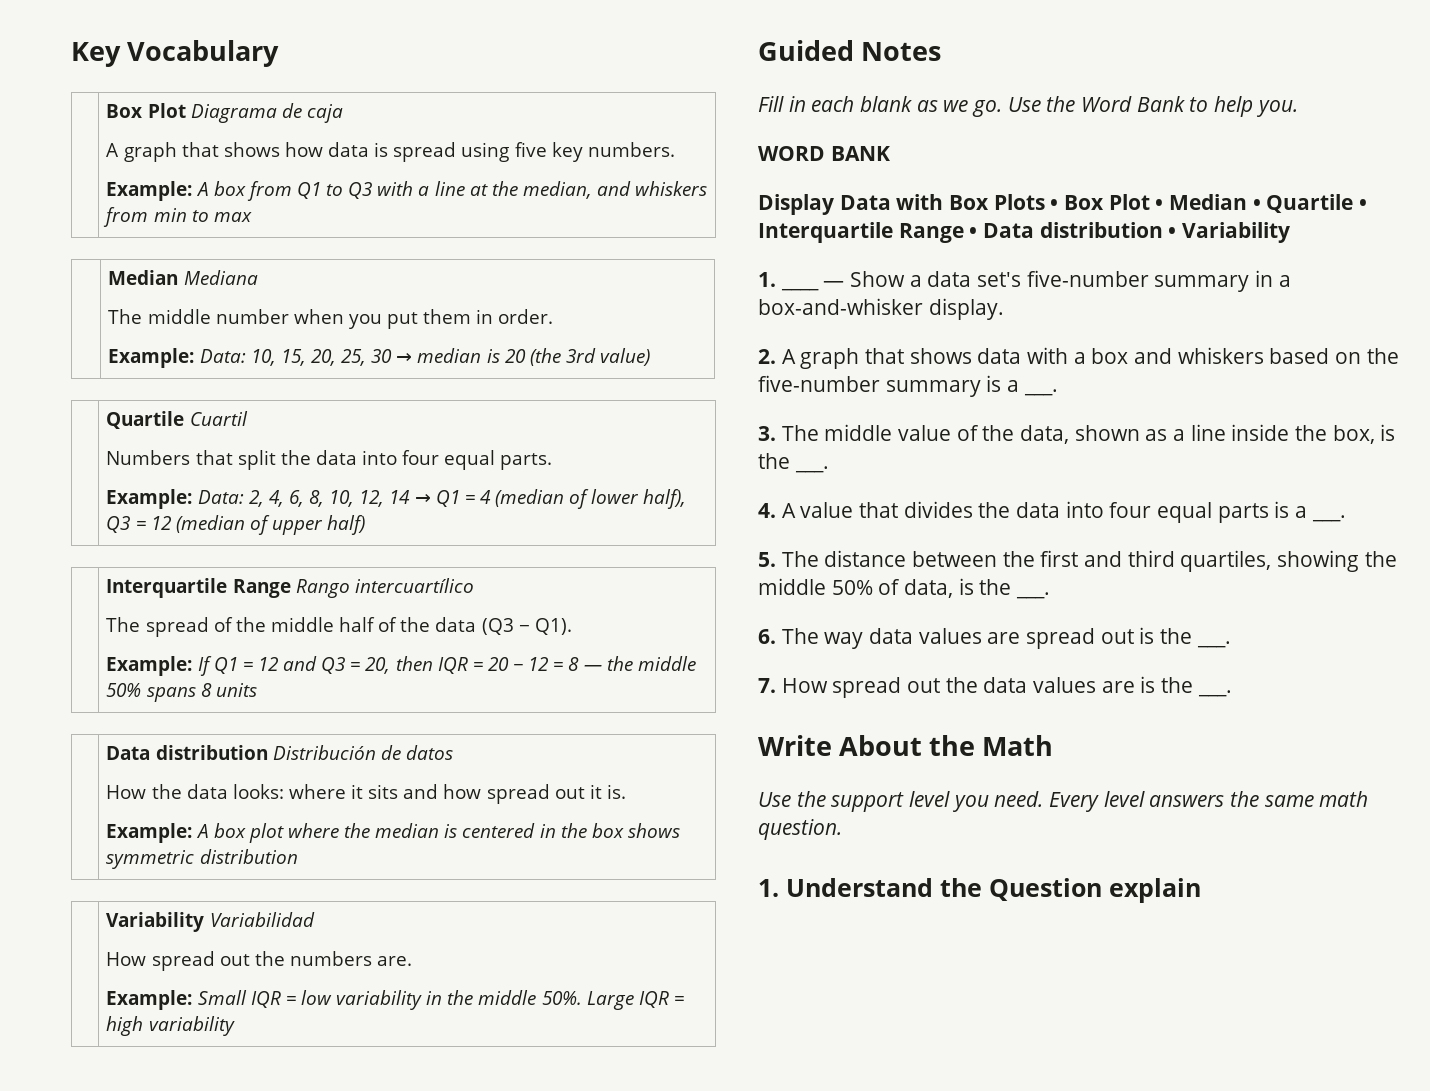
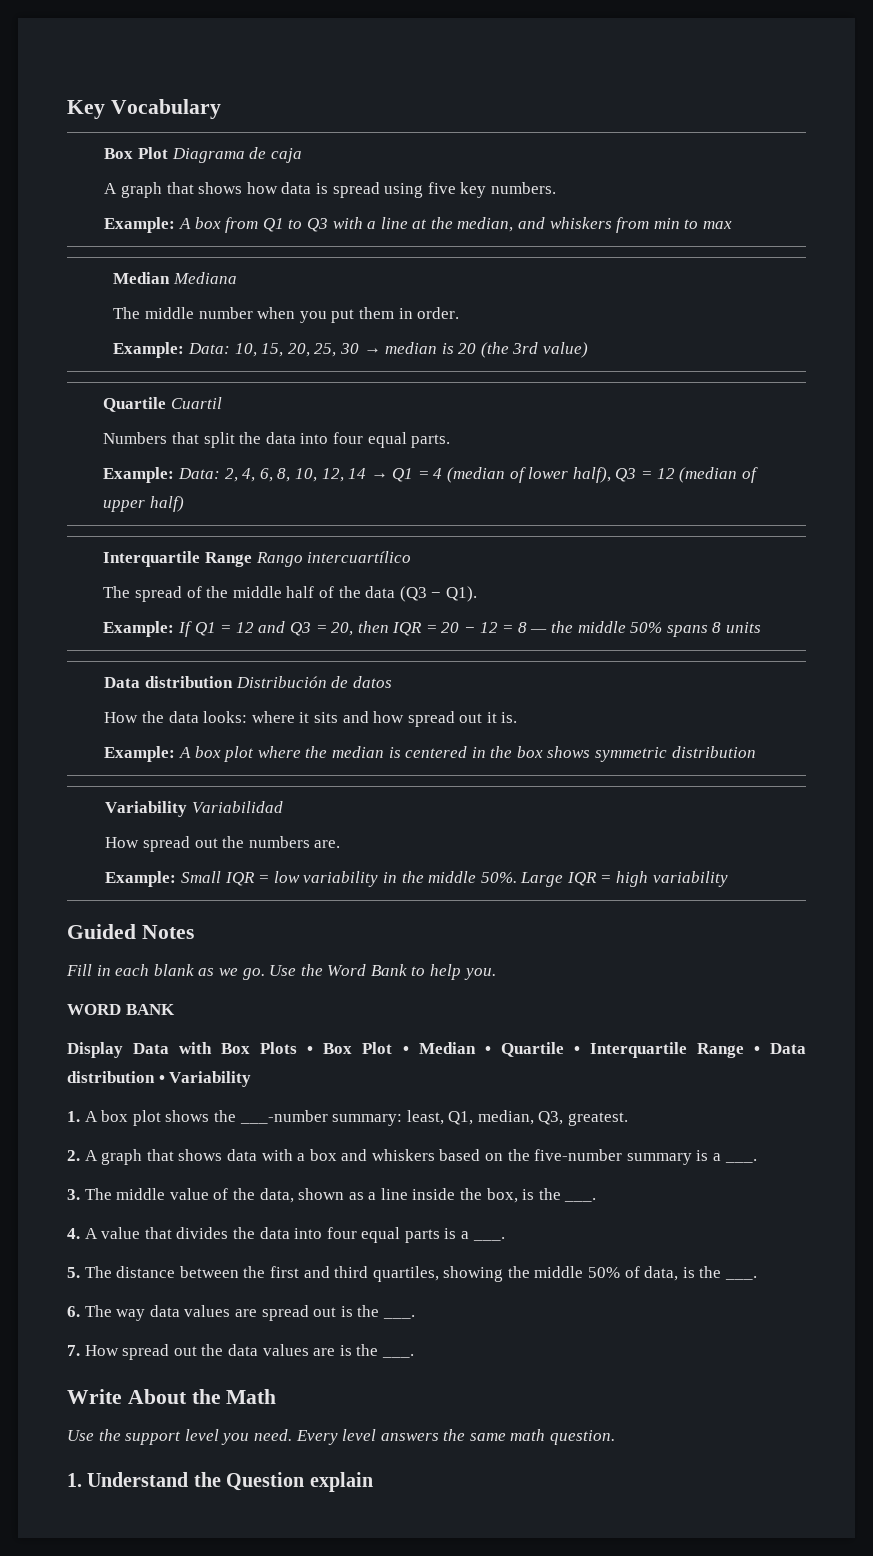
[780,287,819,291] [823,270,1291,292] [758,298,1004,320] ____ — Show a data set's five-number summary in a box-and-whisker display. -> [84,1110,629,1126] A box plot shows the ___-number summary: least, Q1, median, Q3, greatest.

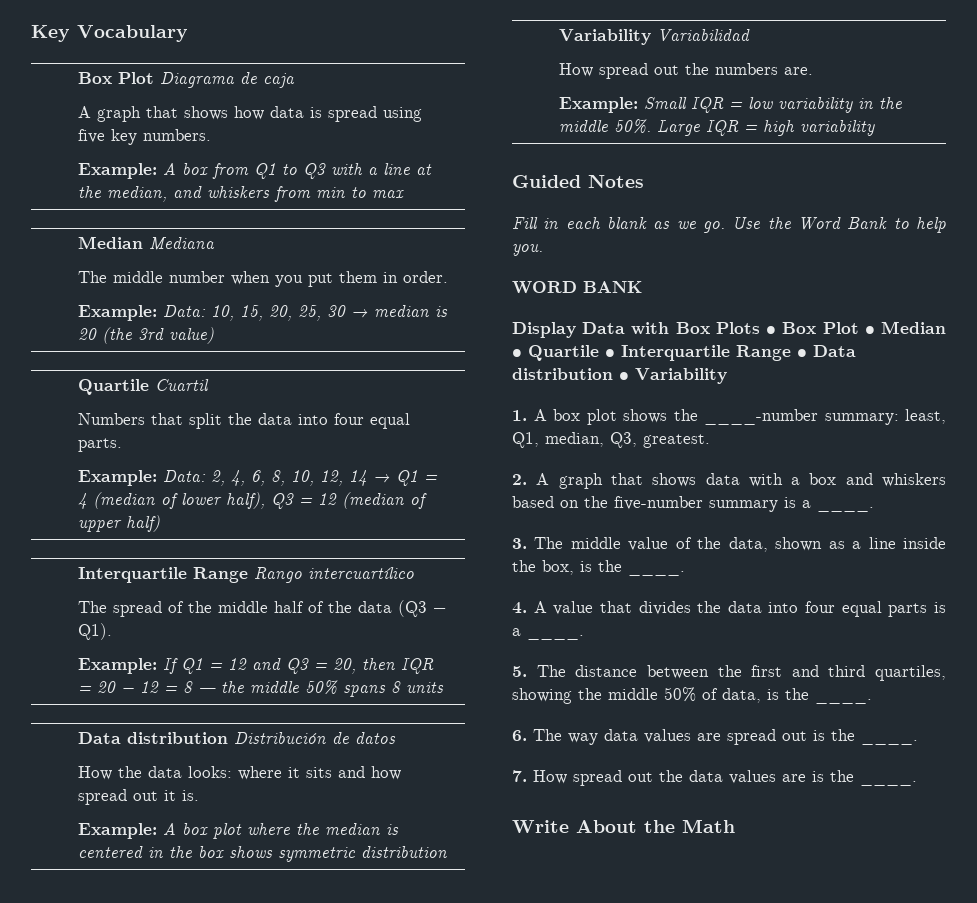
[239,1110,328,1124] ___-number -> [704,409,818,425] ____-number
[724,1159,757,1163] ___. -> [817,507,874,512] ____.
[564,1198,597,1202] ___. -> [628,571,685,576] ____.
[472,1237,505,1241] ___. -> [527,635,584,640] ____.
[725,1276,758,1280] ___. -> [815,699,872,704] ____.
[382,1315,415,1319] ___. -> [861,740,918,745] ____.
[381,1354,414,1358] ___. -> [860,781,917,786] ____.
[67,1429,616,1445] [67,1472,373,1492] // Use the support level you need. Every level answers the same math question. // 1. Understand the Question explain -> (735, 826) none

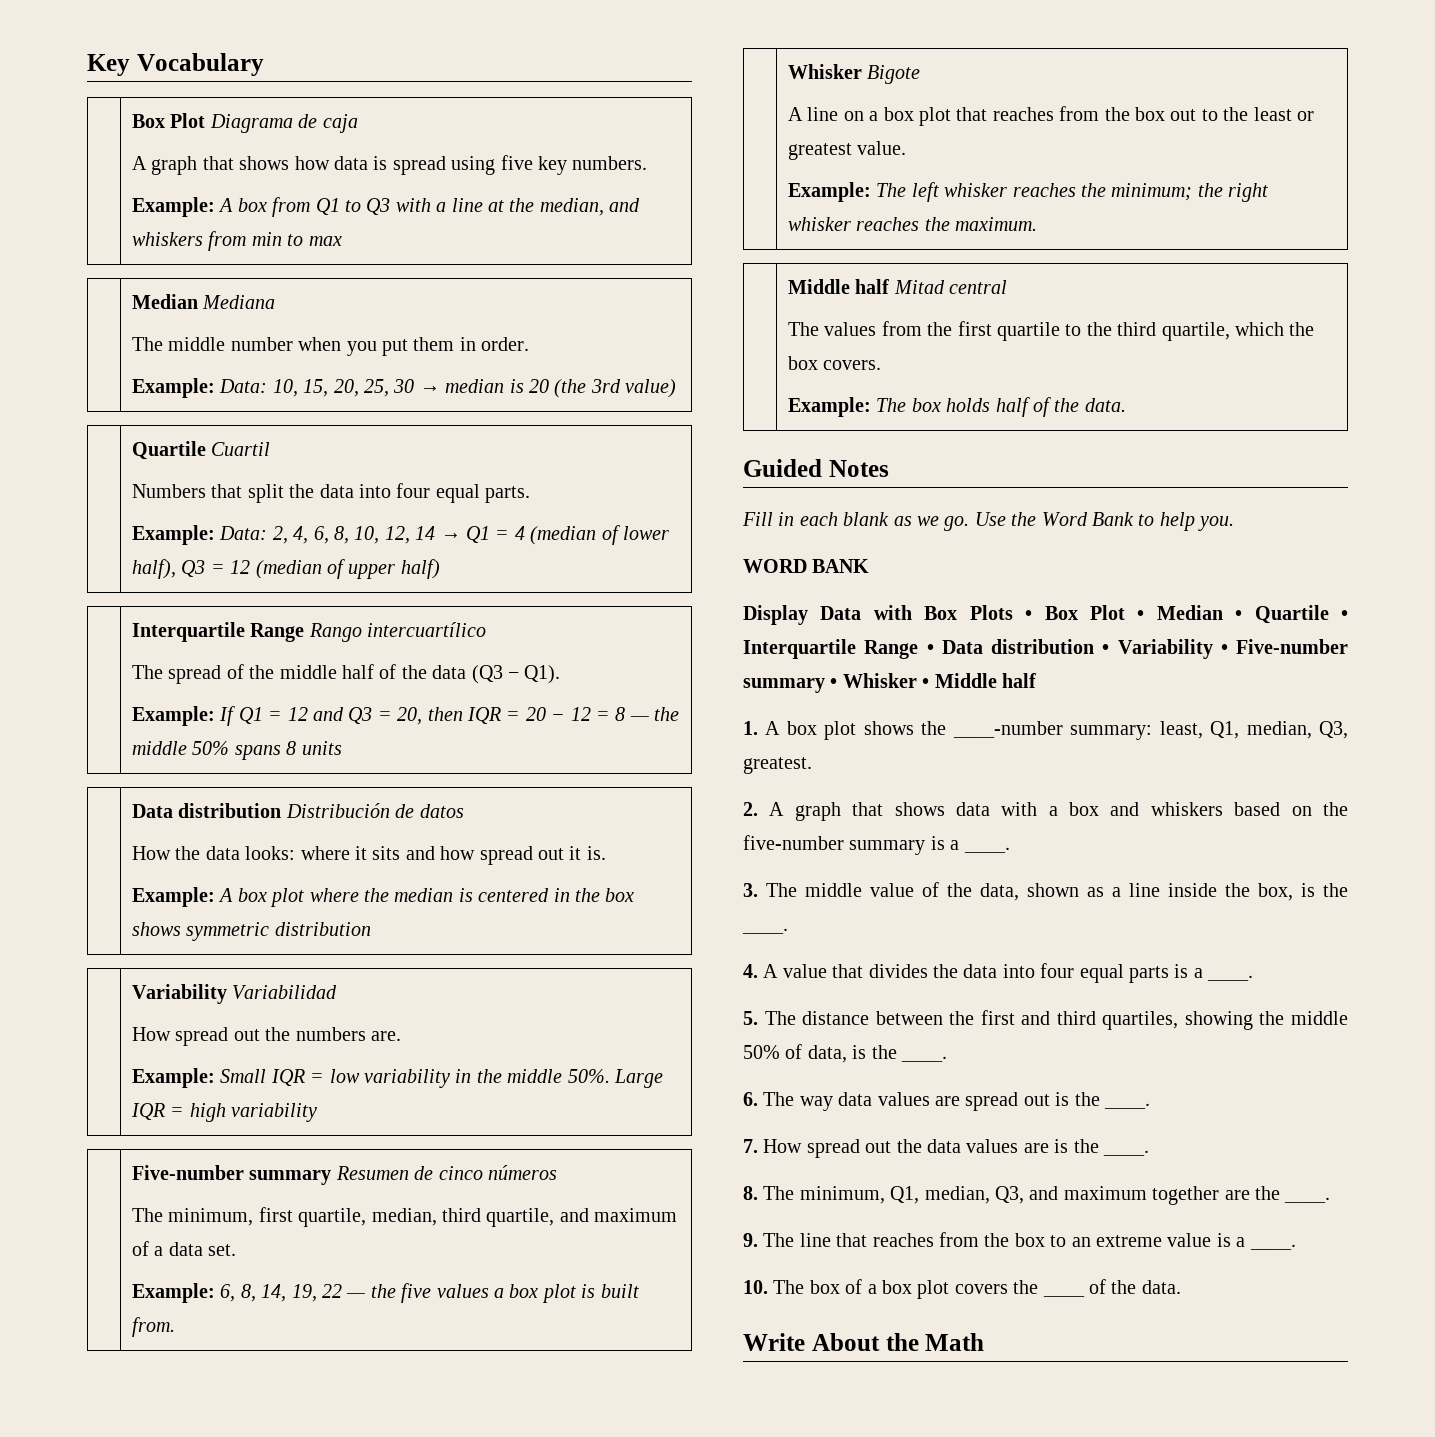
(876, 128) none -> [131,1165,557,1185] [131,1207,678,1227] [131,1241,237,1256] [131,1283,639,1303] [131,1317,175,1337] [787,64,921,84] [787,106,1314,126] [787,141,907,160] [787,182,1269,202] [787,217,1038,231] [787,279,1008,294] [787,321,1315,341] [787,356,882,370] [787,397,1126,417] // | Five-number summary Resumen de cinco números // The minimum, first quartile, median, third quartile, and maximum of a data set. // Example: 6, 8, 14, 19, 22 — the five values a box plot is built from. // | Whisker Bigote // A line on a box plot that reaches from the box out to the least or greatest value. // Example: The left whisker reaches the minimum; the right whisker reaches the maximum. // | Middle half Mitad central // The values from the first quartile to the third quartile, which the box covers. // Example: The box holds half of the data.
(727, 376) none -> [1220,639,1348,654] [743,673,1036,693] • Five-number summary • Whisker • Middle half
(917, 783) none -> [743,1186,1331,1205] [743,1232,1296,1250] [743,1279,1039,1299] [1042,1294,1085,1297] [1089,1279,1181,1294] // 8. The minimum, Q1, median, Q3, and maximum together are the ____. // 9. The line that reaches from the box to an extreme value is a ____. // 10. The box of a box plot covers the ____ of the data.

